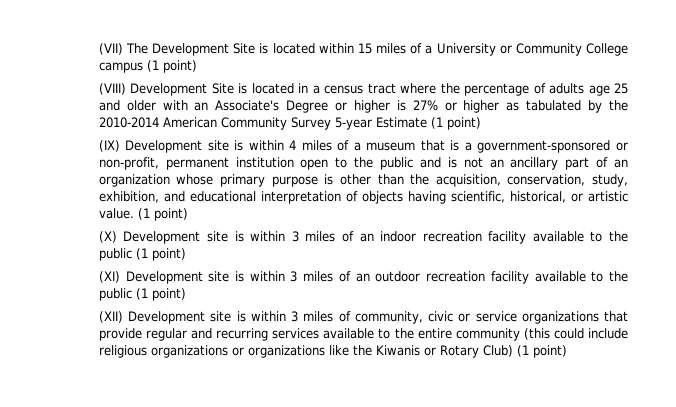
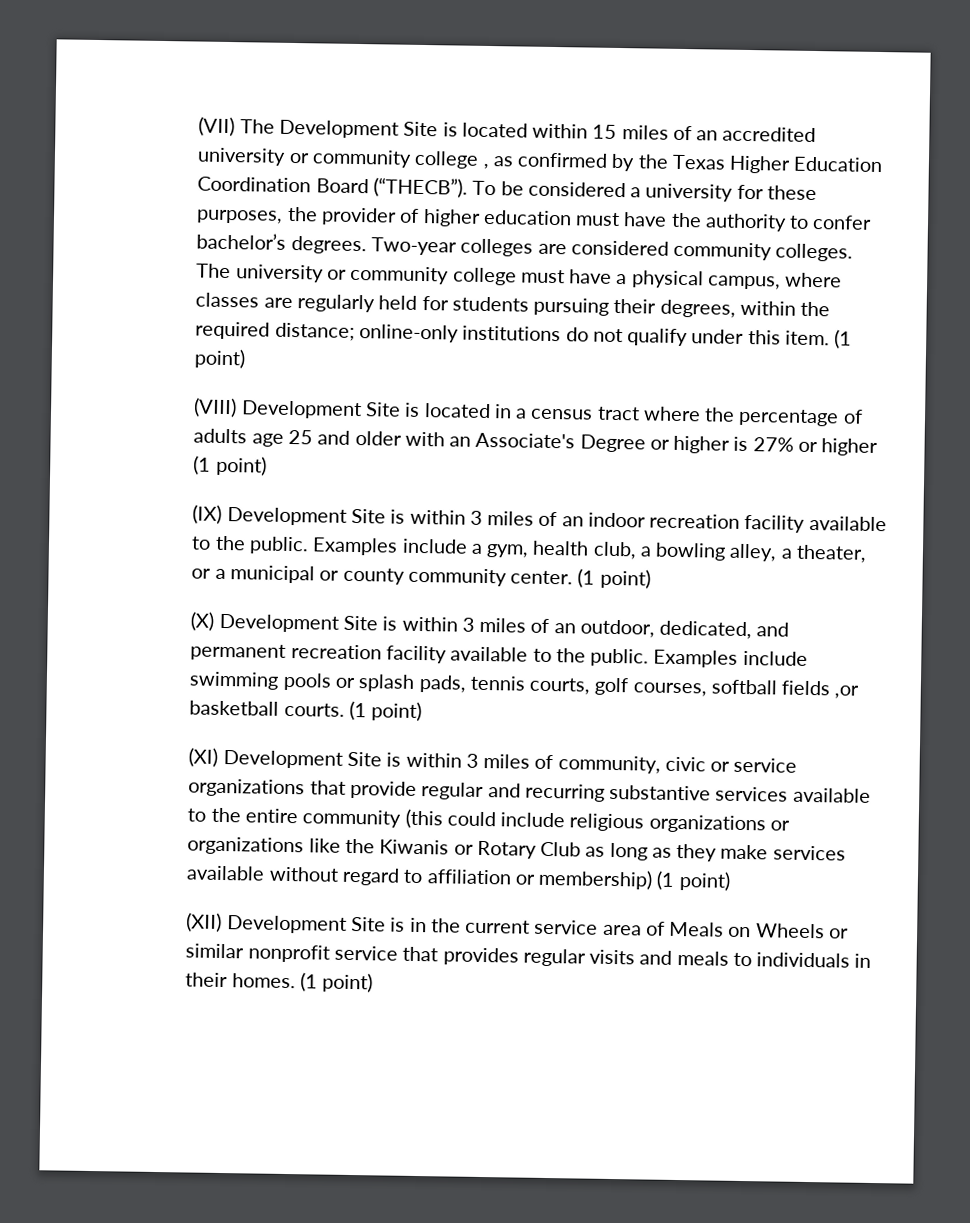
[425,43,628,56] [98,62,143,73] a University or Community College campus -> [696,126,817,143] [197,147,884,174] [197,176,817,202] [196,206,873,232] [196,232,854,262] [196,263,843,290] [195,292,831,318] [195,321,830,347] an accredited university or community college , as confirmed by the Texas Higher Education Coordination Board (“THECB”). To be considered a university for these purposes, the provider of higher education must have the authority to confer bachelor’s degrees. Two-year colleges are considered community colleges. The university or community college must have a physical campus, where classes are regularly held for students pursuing their degrees, within the required distance; online-only institutions do not qualify under this item.
[506,100,628,113] [98,117,481,130] [98,140,628,153] [98,157,629,170] [98,174,628,187] [98,191,629,204] [98,208,188,221] [98,231,229,244] as tabulated by the 2010-2014 American Community Survey 5-year Estimate (1 point) // (IX) Development site is within 4 miles of a museum that is a government-sponsored or non-profit, permanent institution open to the public and is not an ancillary part of an organization whose primary purpose is other than the acquisition, conservation, study, exhibition, and educational interpretation of objects having scientific, historical, or artistic value. (1 point) // (X) Development site -> [193,455,267,476] [192,504,386,526] (1 point) // (IX) Development Site
[98,248,186,261] [98,271,628,284] [98,288,186,301] [98,311,232,324] public (1 point) // (XI) Development site is within 3 miles of an outdoor recreation facility available to the public (1 point) // (XII) Development site -> [248,536,867,563] [191,565,651,589] [190,611,790,640] [190,643,808,668] [189,671,860,699] [189,700,423,722] [188,747,382,769] public. Examples include a gym, health club, a bowling alley, a theater, or a municipal or county community center. (1 point) // (X) Development Site is within 3 miles of an outdoor, dedicated, and permanent recreation facility available to the public. Examples include swimming pools or splash pads, tennis courts, golf courses, softball fields ,or basketball courts. (1 point) // (XI) Development Site
(269, 334) none -> [609,784,712,801] substantive
[482,345,513,357] Club) -> [540,841,846,862] [186,865,731,891] [186,912,849,939] [185,943,872,968] [185,972,296,989] Club as long as they make services available without regard to affiliation or membership) (1 point) // (XII) Development Site is in the current service area of Meals on Wheels or similar nonprofit service that provides regular visits and meals to individuals in their homes.

